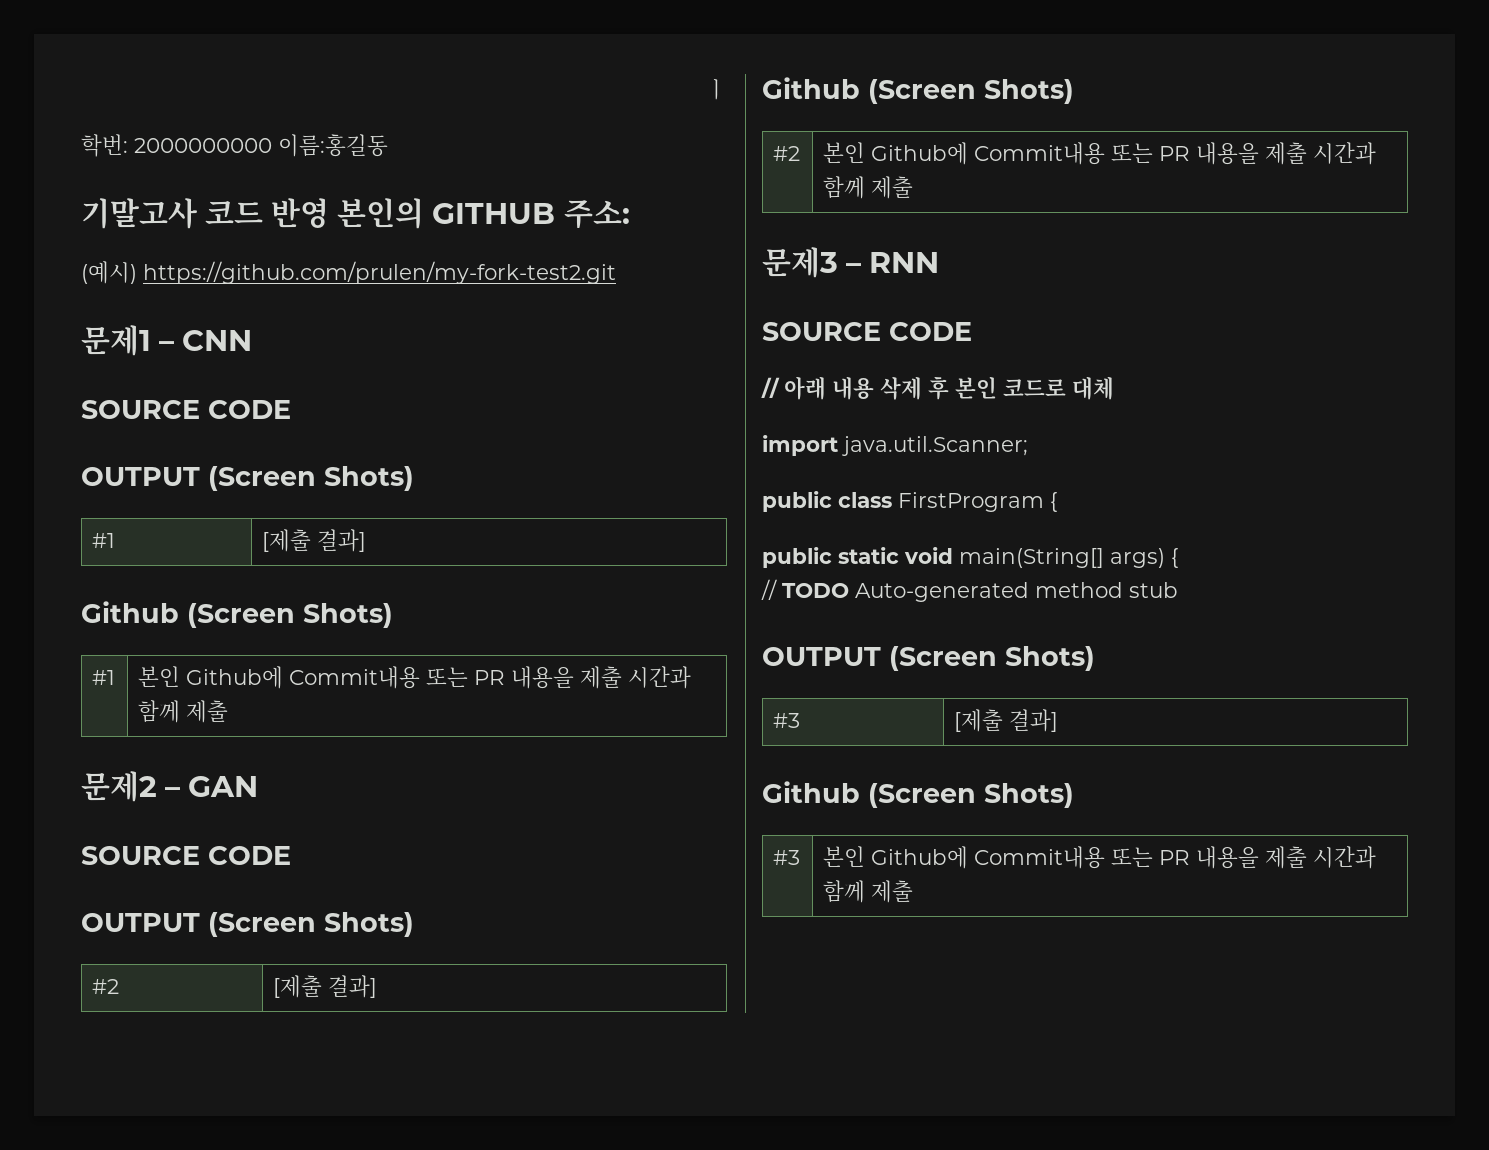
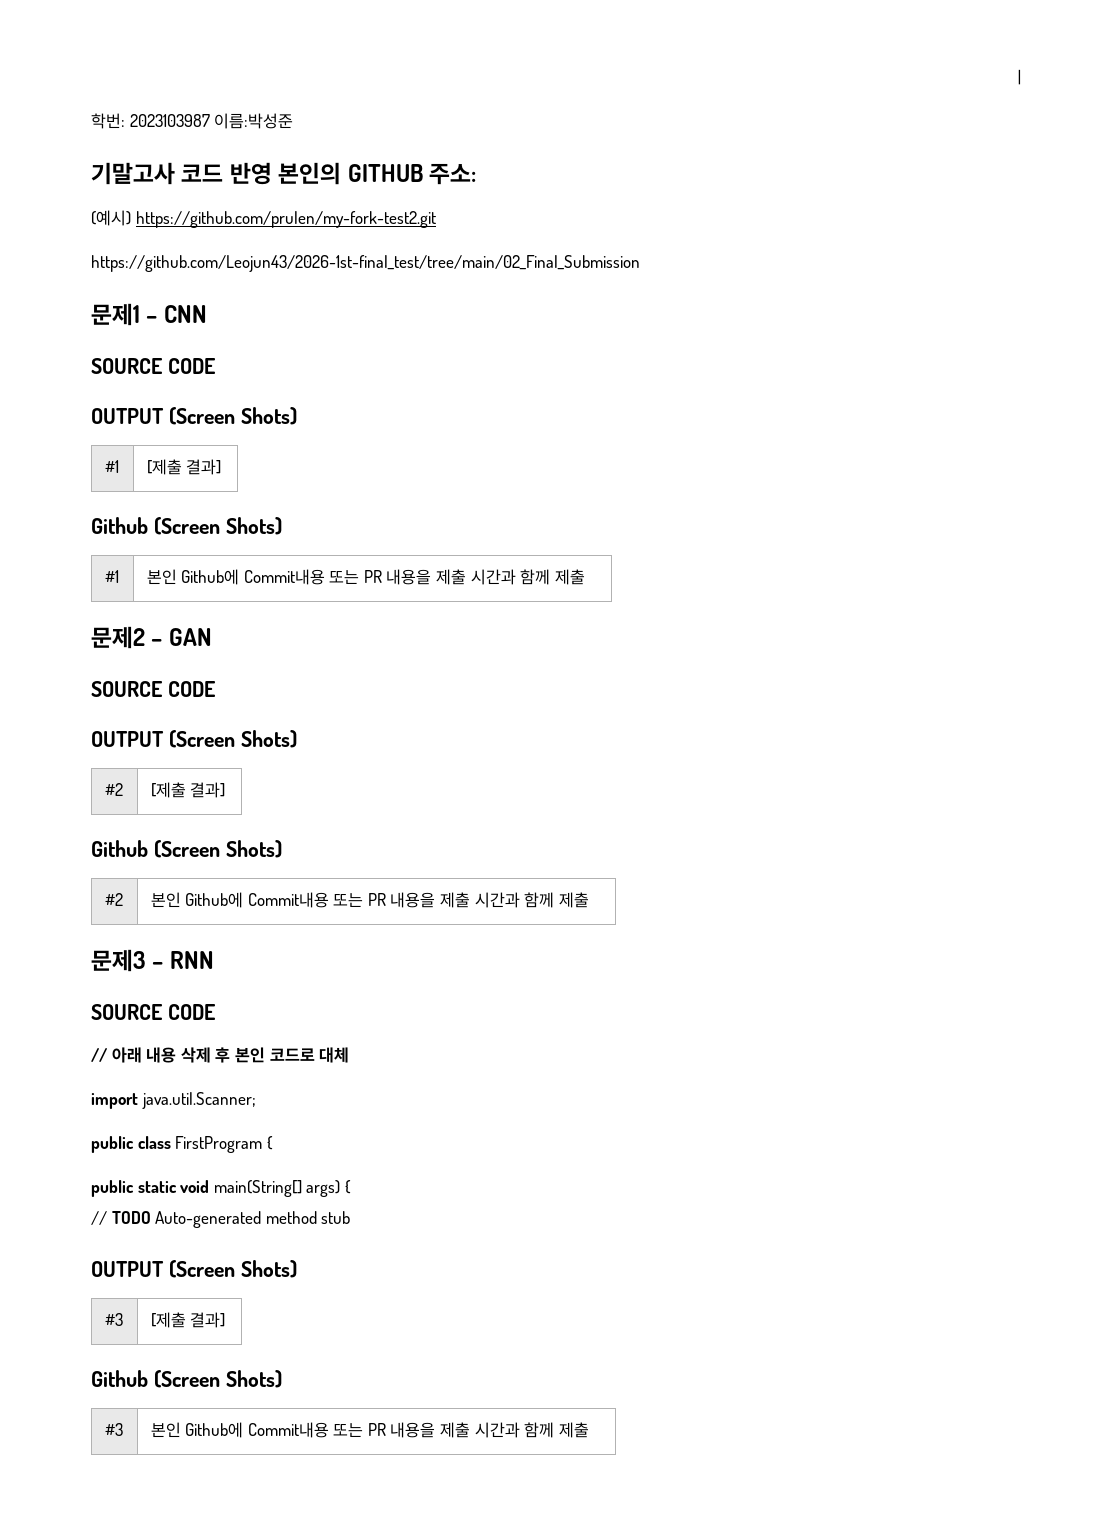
[134,134,388,157] 2000000000 이름:홍길동 -> [129,113,294,129] 2023103987 이름:박성준
(616, 272) none -> [91,255,640,272] // https://github.com/Leojun43/2026-1st-final_test/tree/main/02_Final_Submission

